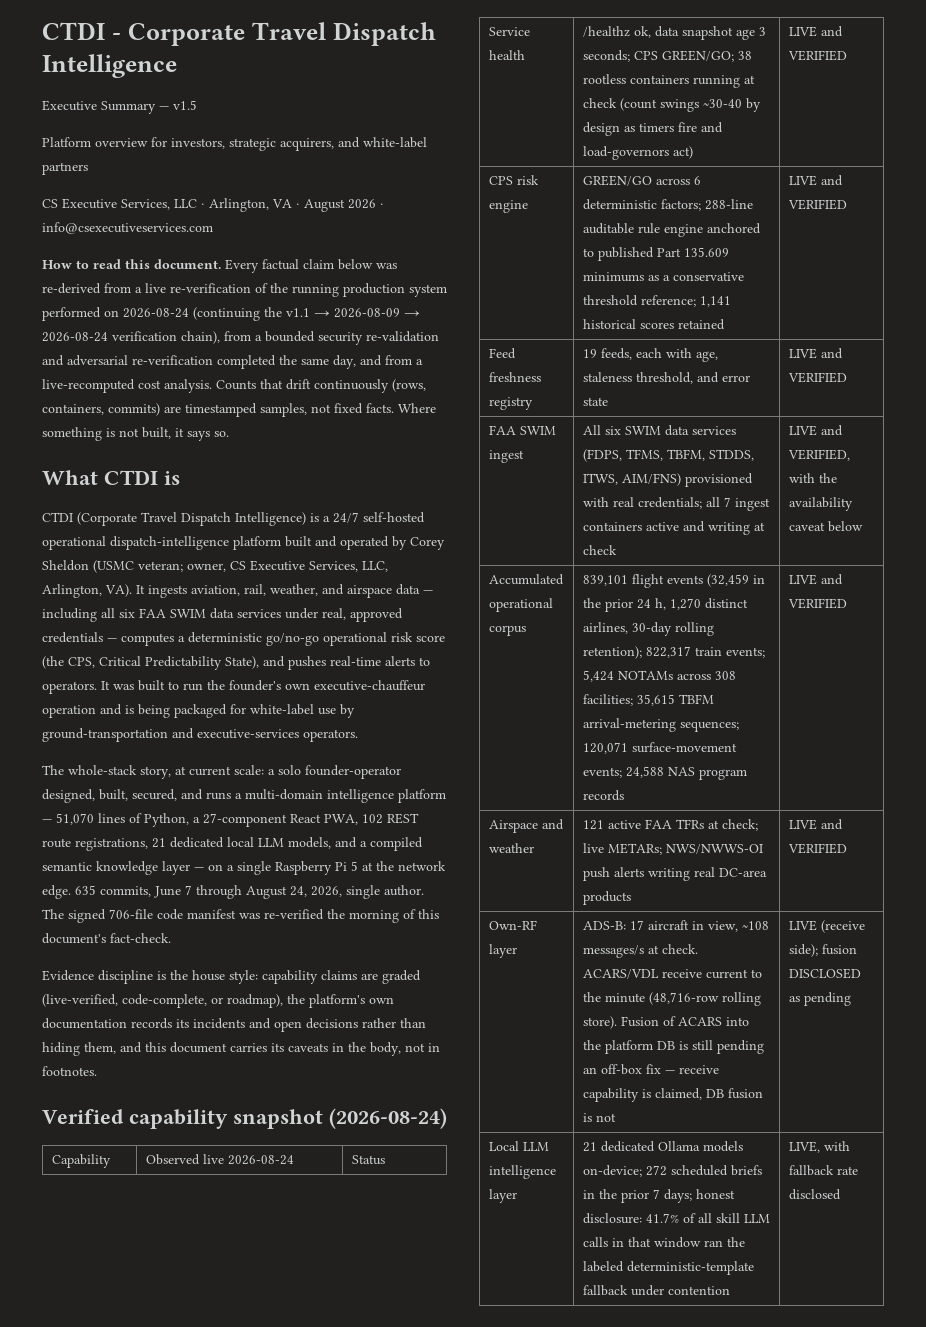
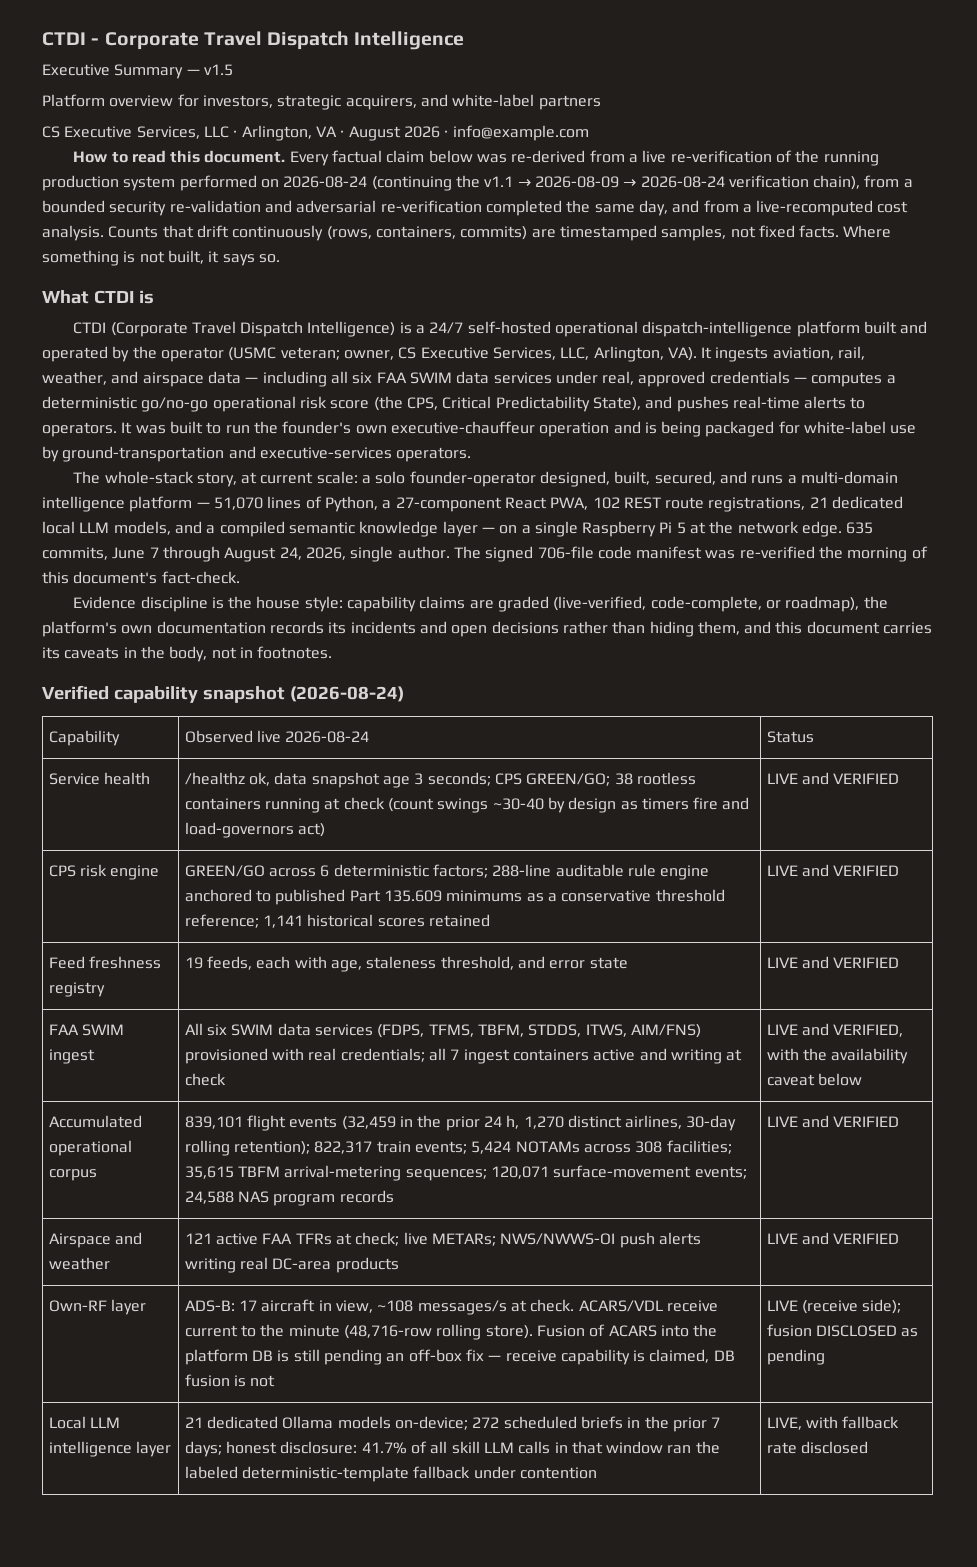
[42,222,213,234] info@csexecutiveservices.com -> [452,125,589,141] info@example.com
[410,537,445,550] [42,560,89,571] Corey Sheldon -> [132,346,224,362] the operator

